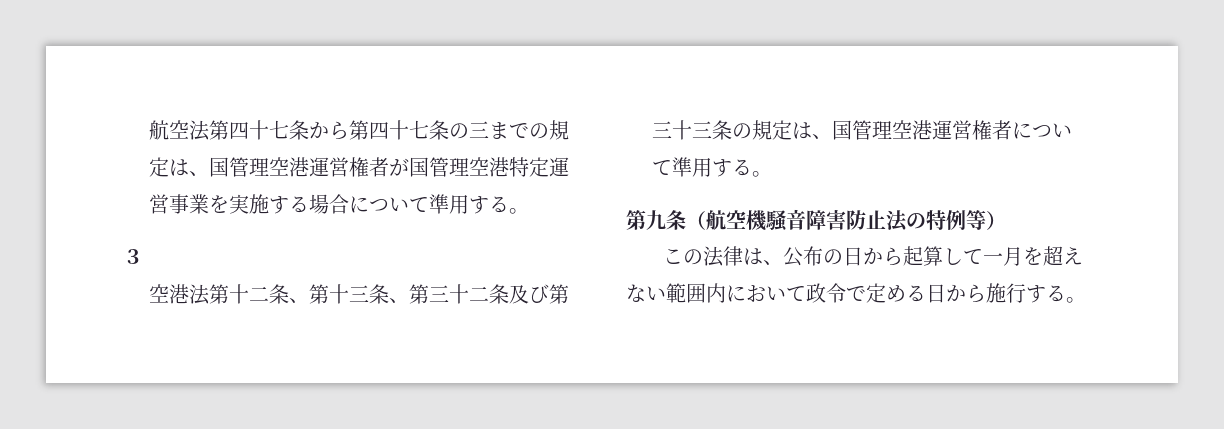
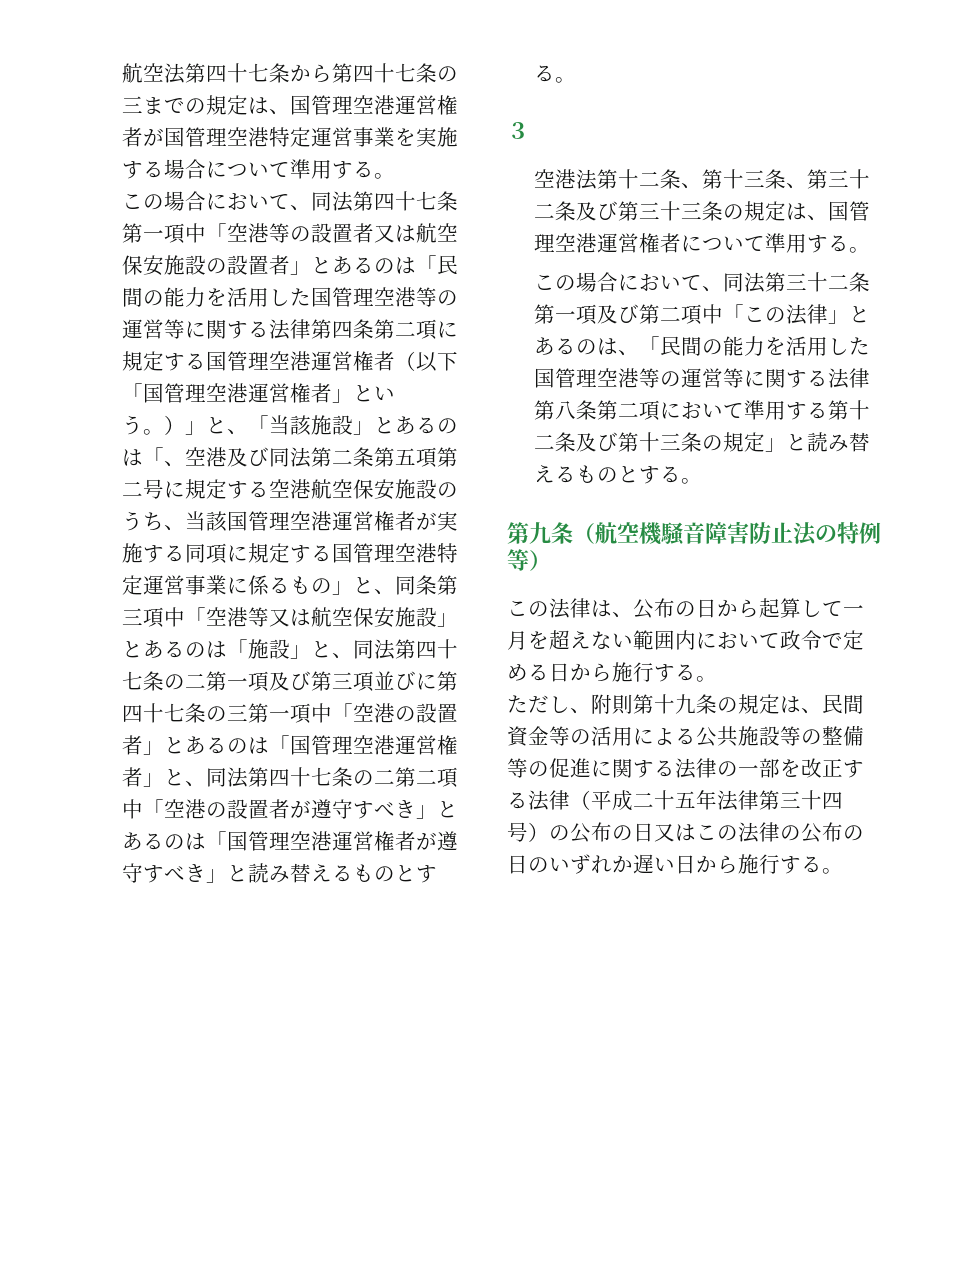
(530, 211) none -> [121,191,458,212] [121,223,458,244] [121,255,458,276] [121,287,458,307] [121,319,458,340] [121,351,458,372] [121,383,395,403] [121,415,458,436] [121,447,458,468] [121,479,458,500] [121,511,458,532] [121,543,458,564] [121,575,458,595] [121,607,458,628] [121,639,458,660] [121,671,458,692] [121,703,458,724] [121,735,458,755] [121,767,458,788] [121,799,458,819] [121,831,458,851] [121,863,437,883] [533,65,576,83] // この場合において、同法第四十七条第一項中「空港等の設置者又は航空保安施設の設置者」とあるのは「民間の能力を活用した国管理空港等の運営等に関する法律第四条第二項に規定する国管理空港運営権者（以下「国管理空港運営権者」という。）」と、「当該施設」とあるのは「、空港及び同法第二条第五項第二号に規定する空港航空保安施設のうち、当該国管理空港運営権者が実施する同項に規定する国管理空港特定運営事業に係るもの」と、同条第三項中「空港等又は航空保安施設」とあるのは「施設」と、同法第四十七条の二第一項及び第三項並びに第四十七条の三第一項中「空港の設置者」とあるのは「国管理空港運営権者」と、同法第四十七条の二第二項中「空港の設置者が遵守すべき」とあるのは「国管理空港運営権者が遵守すべき」と読み替えるものとする。
(773, 174) none -> [533,272,870,293] [533,304,870,325] [533,336,870,356] [533,368,870,389] [533,400,870,421] [533,432,870,452] [533,465,702,484] // この場合において、同法第三十二条第一項及び第二項中「この法律」とあるのは、「民間の能力を活用した国管理空港等の運営等に関する法律第八条第二項において準用する第十二条及び第十三条の規定」と読み替えるものとする。
(1086, 300) none -> [507,694,864,715] [507,725,864,747] [507,758,864,779] [507,790,843,811] [507,822,864,843] [507,854,843,874] // ただし、附則第十九条の規定は、民間資金等の活用による公共施設等の整備等の促進に関する法律の一部を改正する法律（平成二十五年法律第三十四号）の公布の日又はこの法律の公布の日のいずれか遅い日から施行する。

